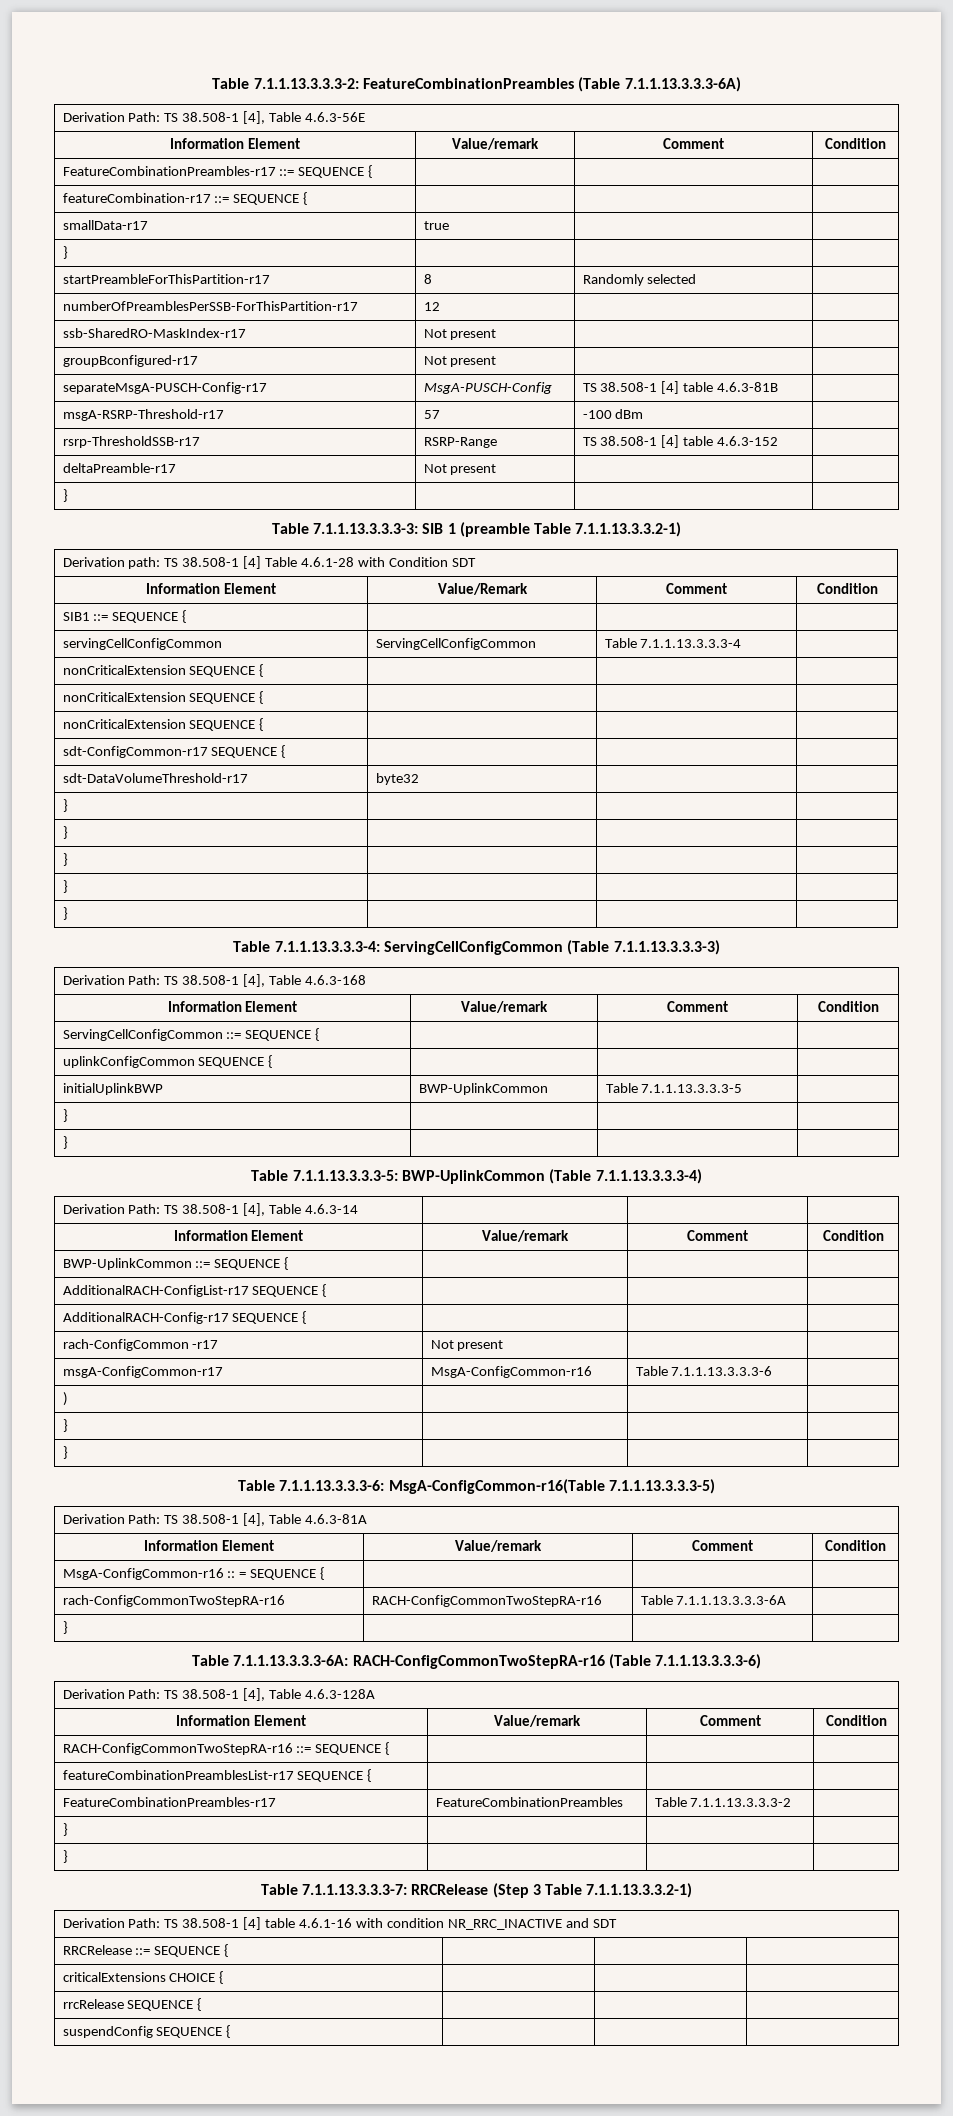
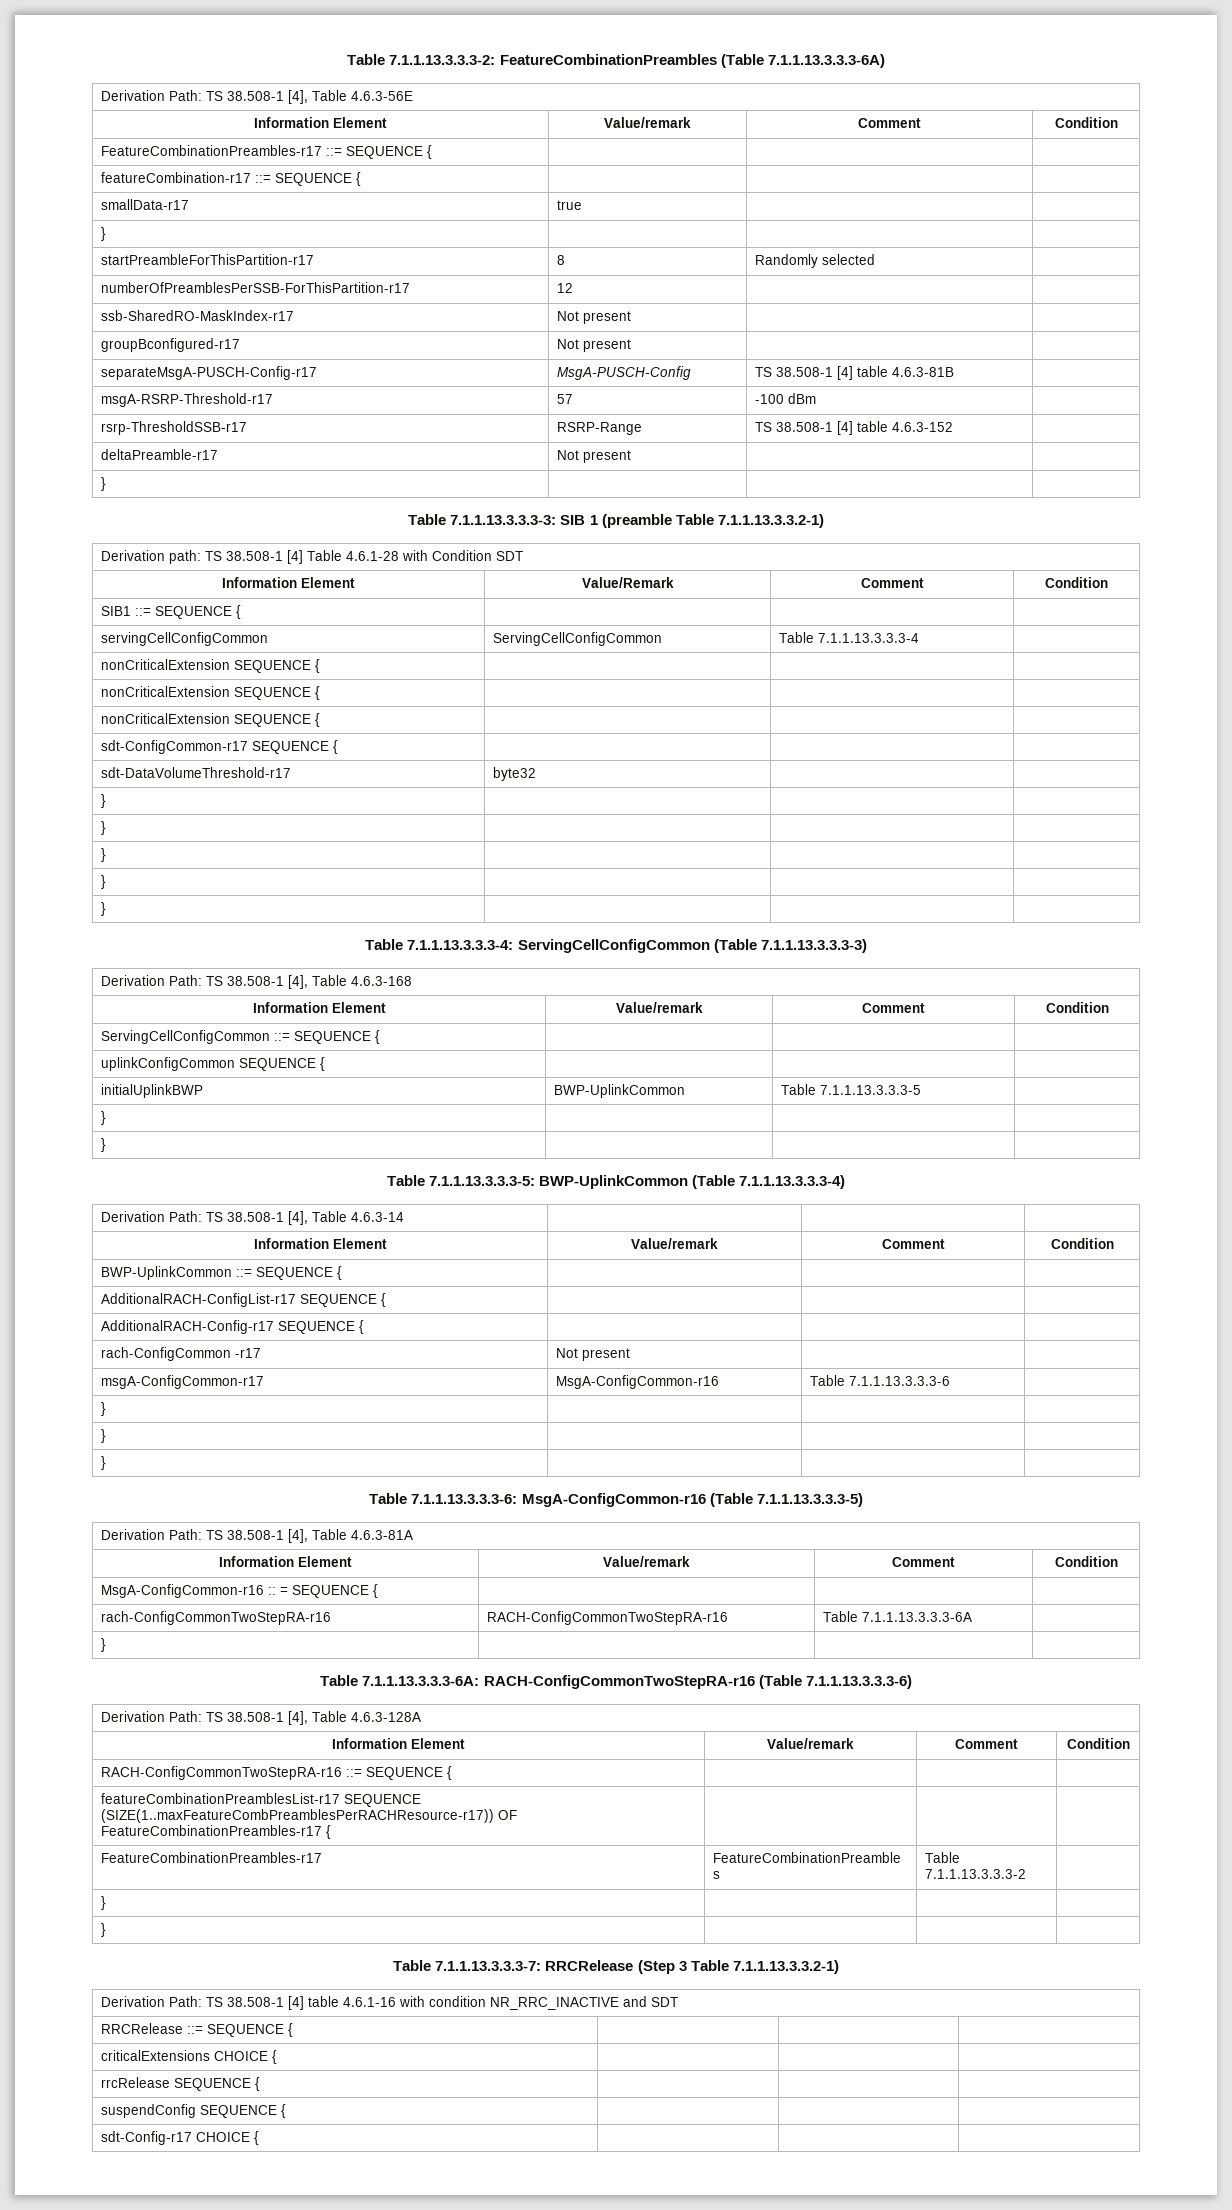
[62,1392,68,1406] ) -> [101,1402,107,1416] }
[388,1479,605,1494] MsgA-ConfigCommon-r16(Table -> [521,1493,753,1507] MsgA-ConfigCommon-r16 (Table
(364, 1776) none -> [101,1809,518,1823] [101,1825,323,1836] (SIZE(1..maxFeatureCombPreamblesPerRACHResource-r17)) OF FeatureCombinationPreambles-r17
(232, 2031) none -> [101,2131,260,2145] // sdt-Config-r17 CHOICE { | | |

